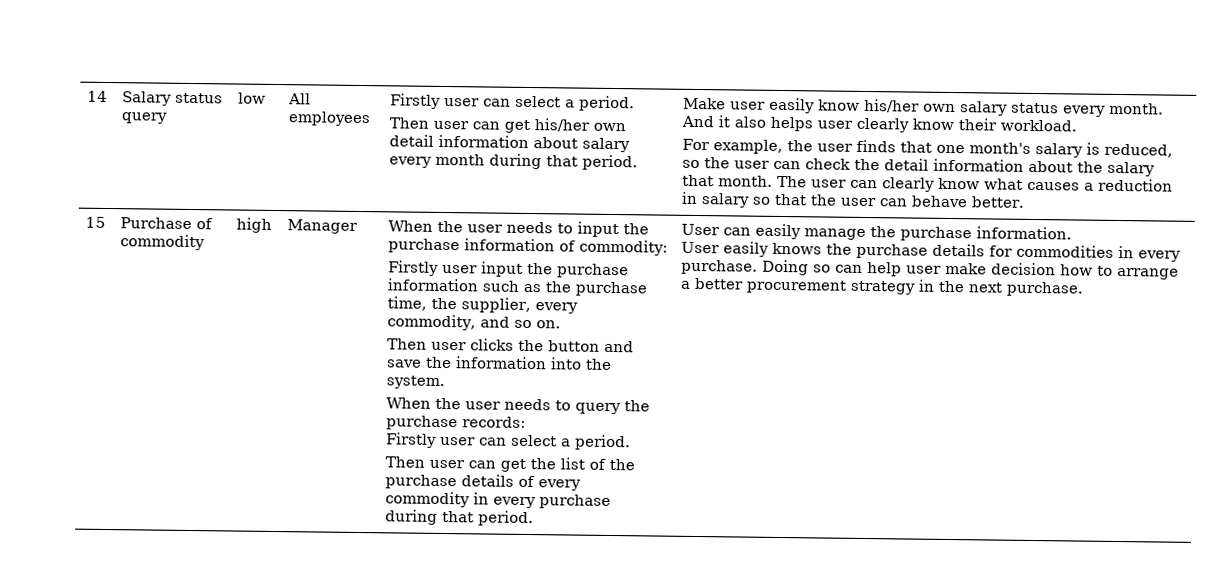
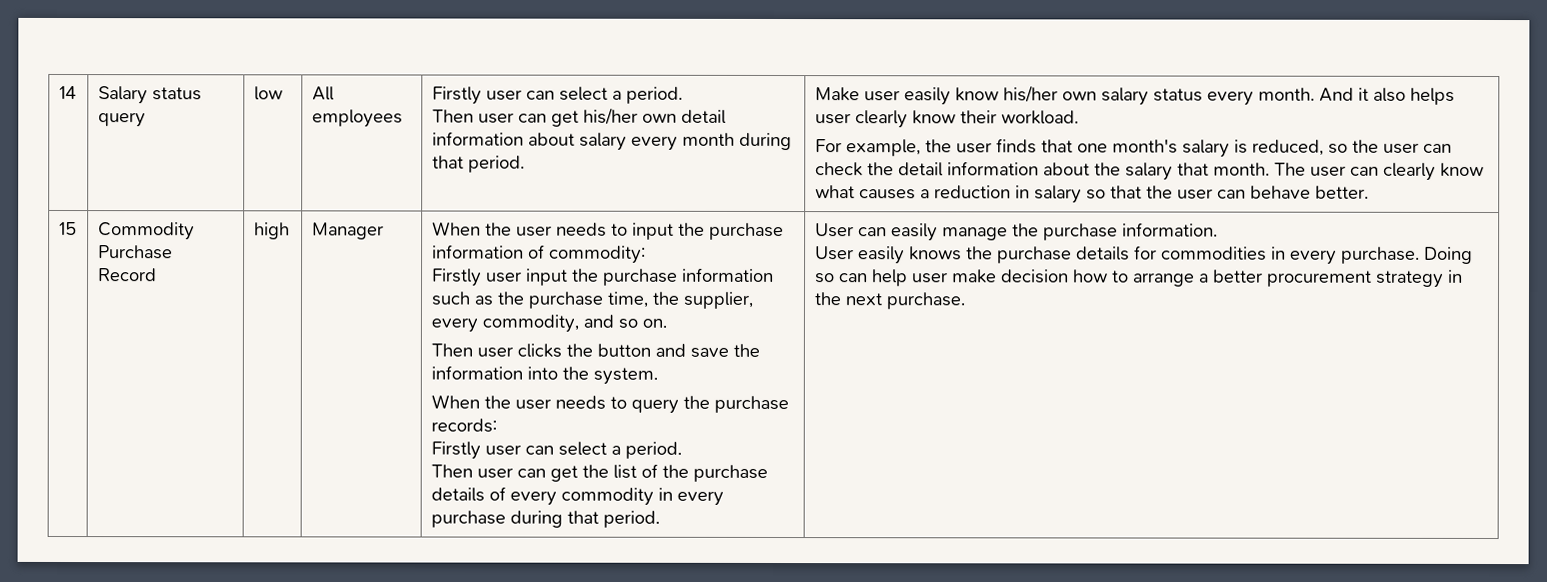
[120,217,214,230] [120,234,206,251] Purchase of commodity -> [97,222,195,241] [97,245,173,260] [97,268,157,282] Commodity Purchase Record

